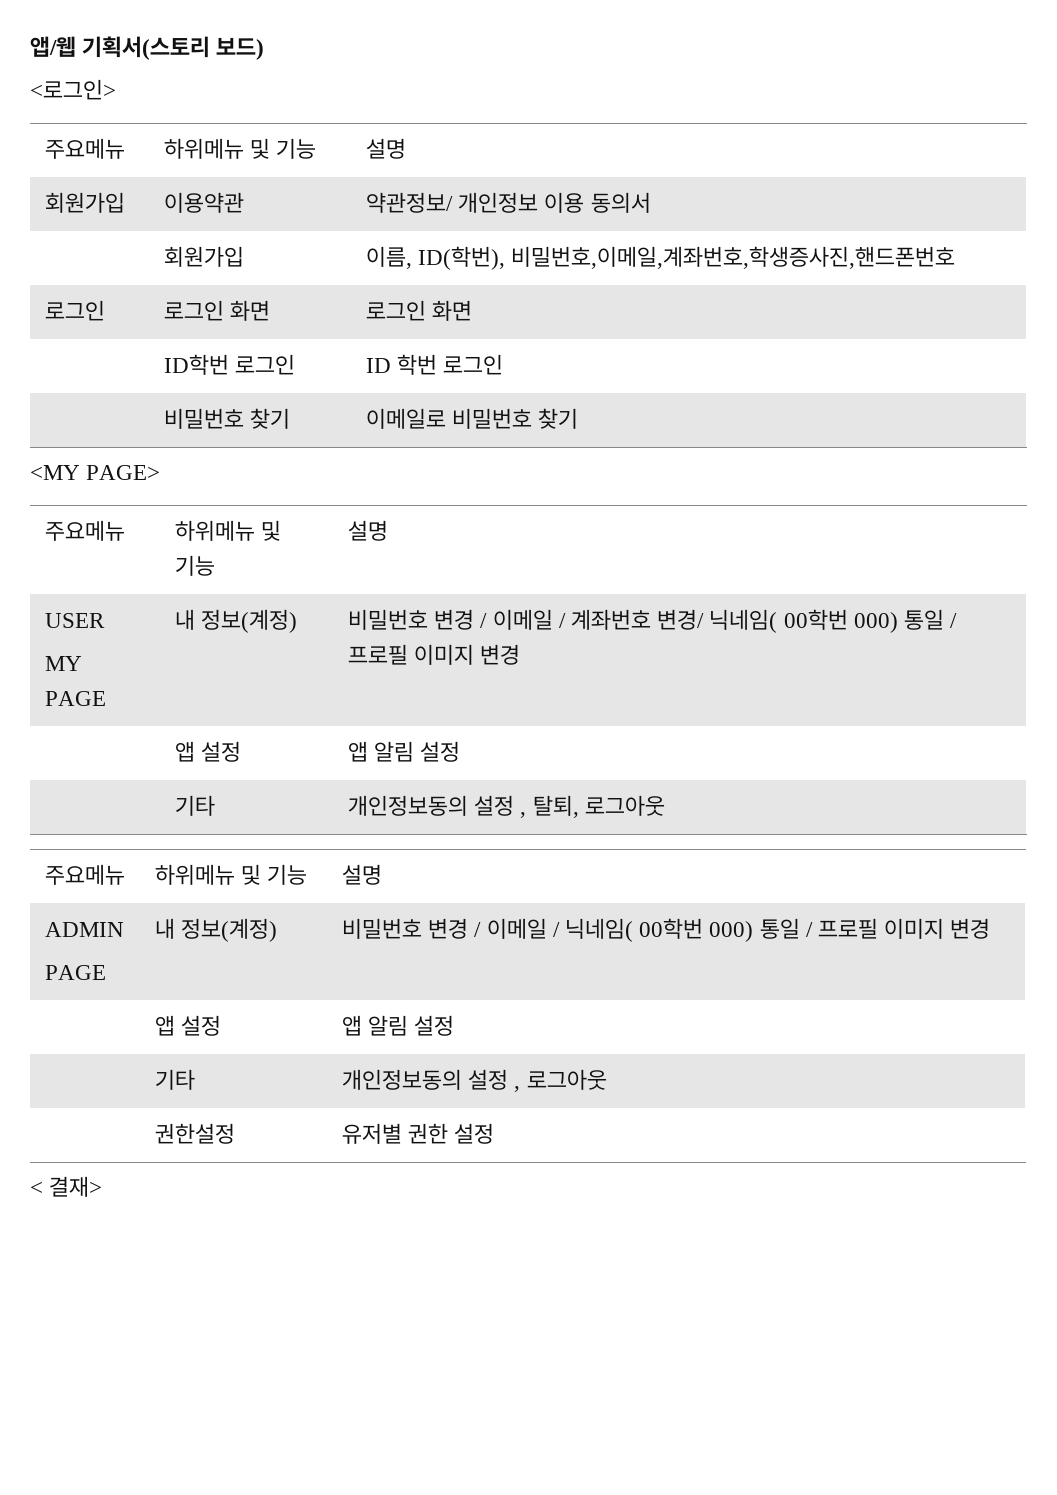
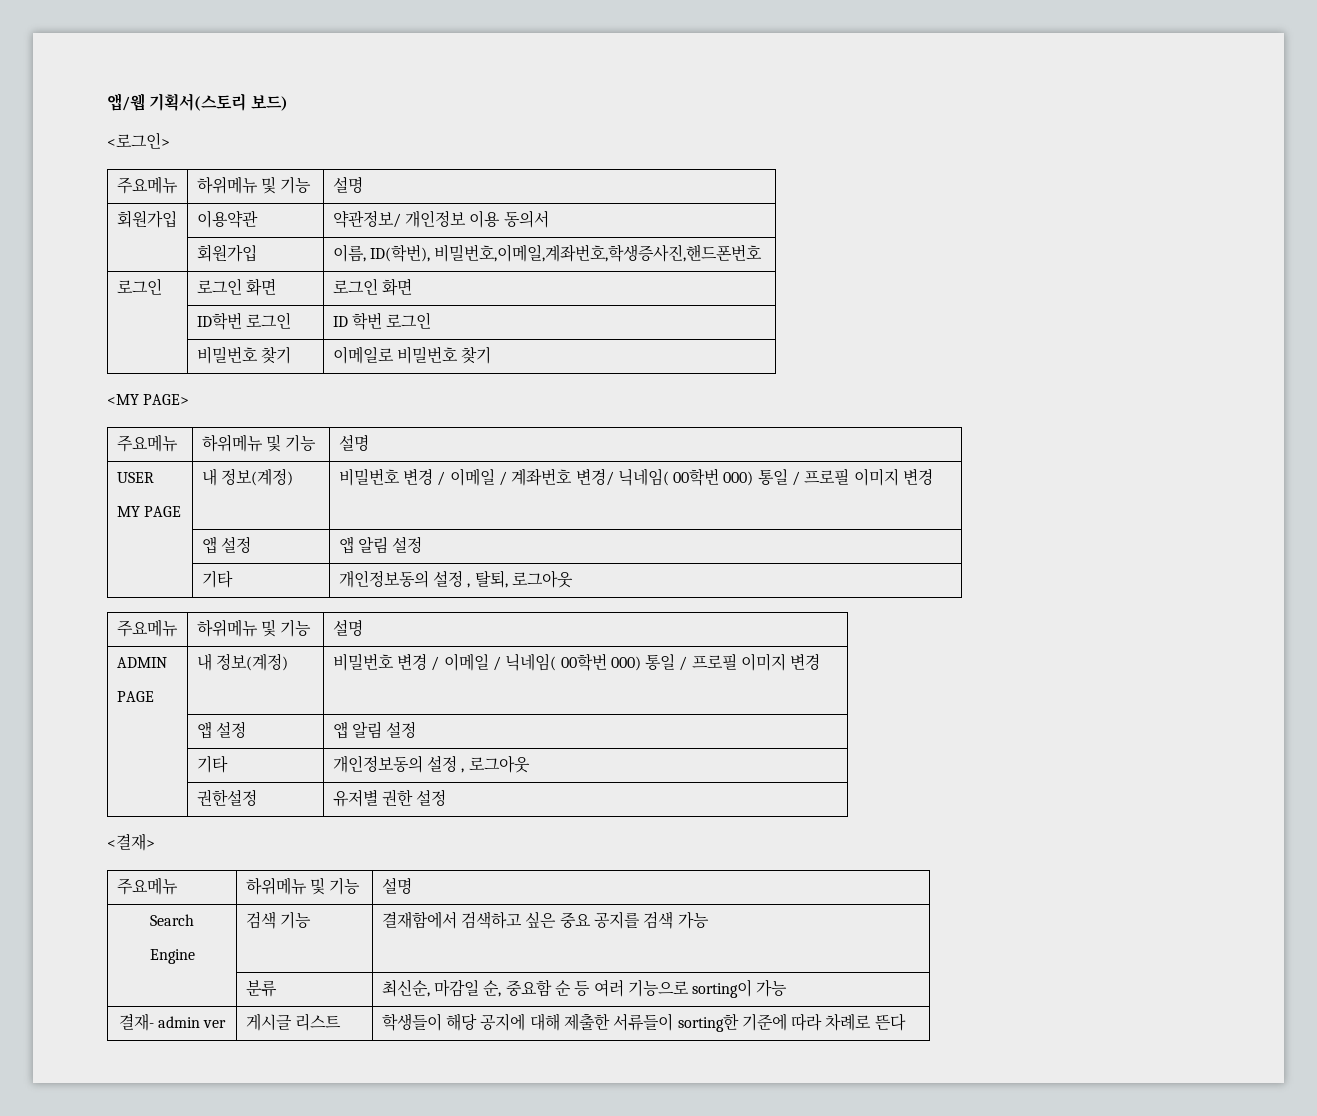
[30,1176,103,1197] < 결재> -> [107,833,155,851] [116,877,178,895] [245,877,361,895] [381,877,412,894] [150,914,194,926] [149,949,195,964] [245,911,311,929] [381,911,709,929] [245,980,277,997] [381,979,788,998] [118,1013,227,1031] [245,1013,341,1031] [381,1013,906,1032] <결재> // 주요메뉴 | 하위메뉴 및 기능 | 설명 // Search // Engine | 검색 기능 | 결재함에서 검색하고 싶은 중요 공지를 검색 가능 // | 분류 | 최신순, 마감일 순, 중요함 순 등 여러 기능으로 sorting이 가능 // 결재- admin ver | 게시글 리스트 | 학생들이 해당 공지에 대해 제출한 서류들이 sorting한 기준에 따라 차례로 뜬다

